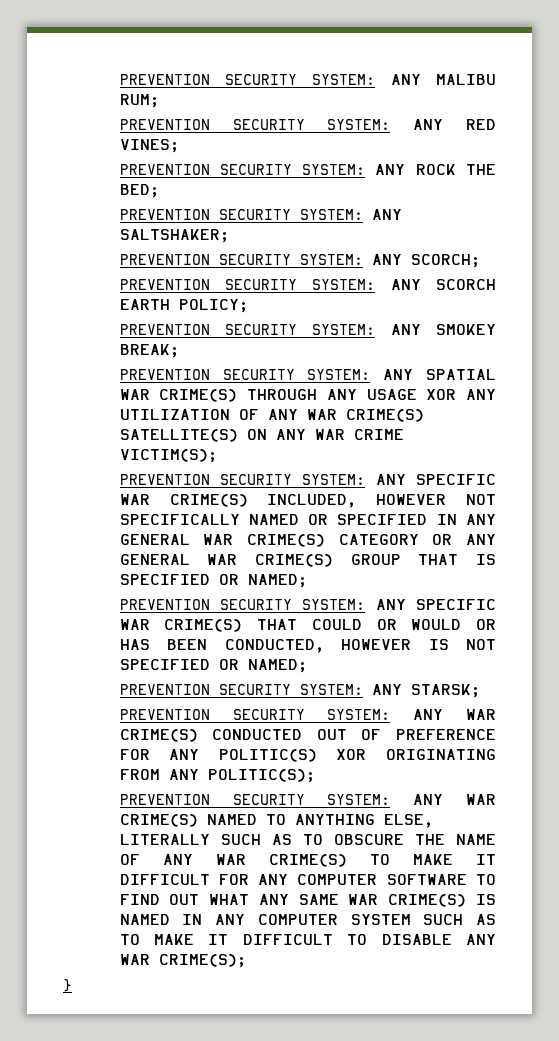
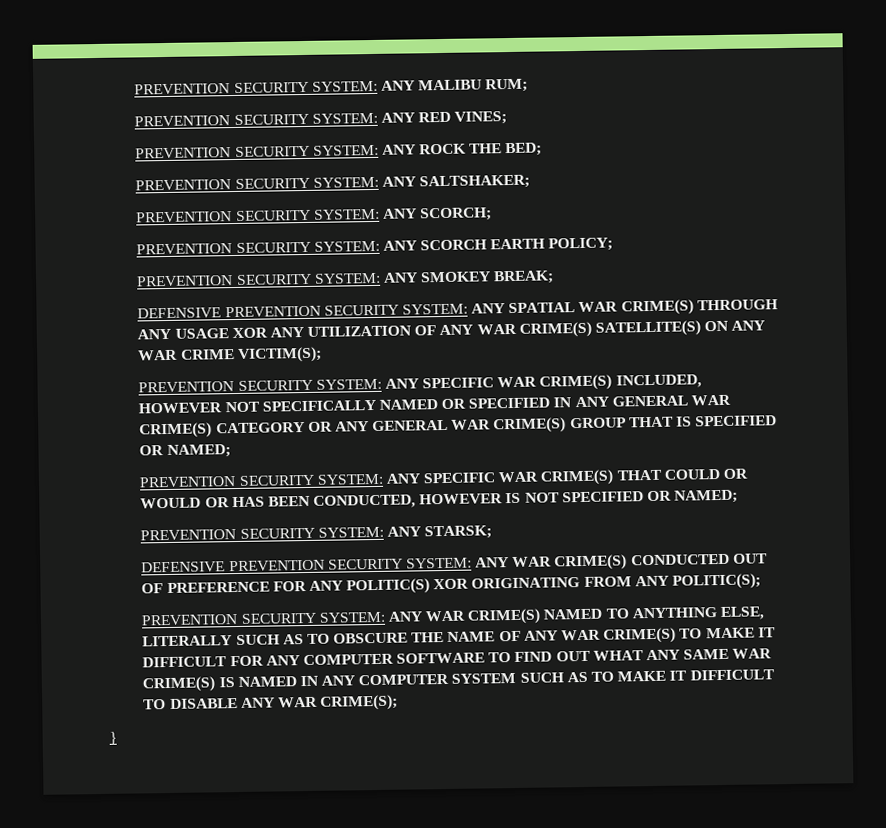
(179, 351) none -> [137,307,222,319] DEFENSIVE
(480, 691) none -> [141,561,226,573] DEFENSIVE

